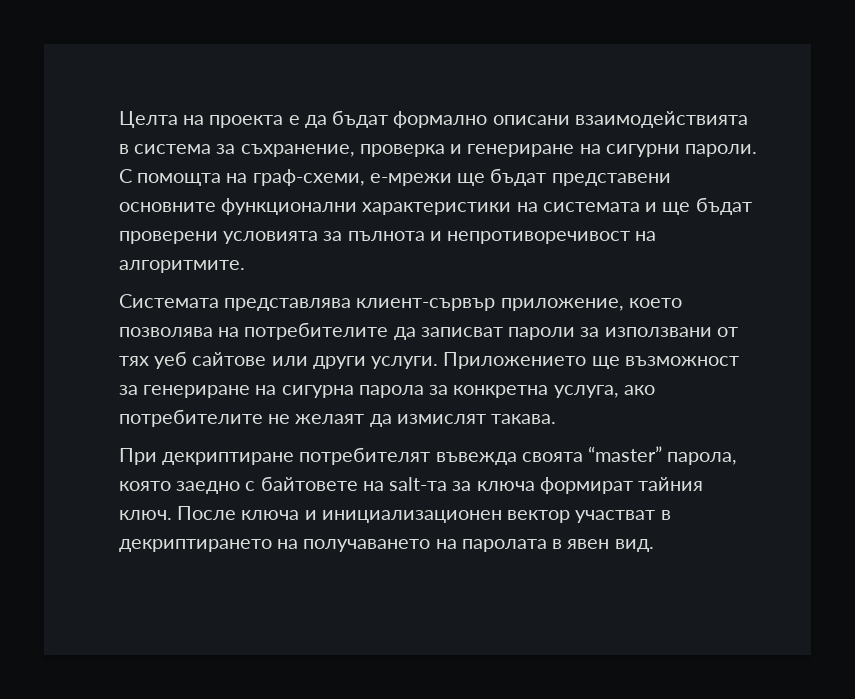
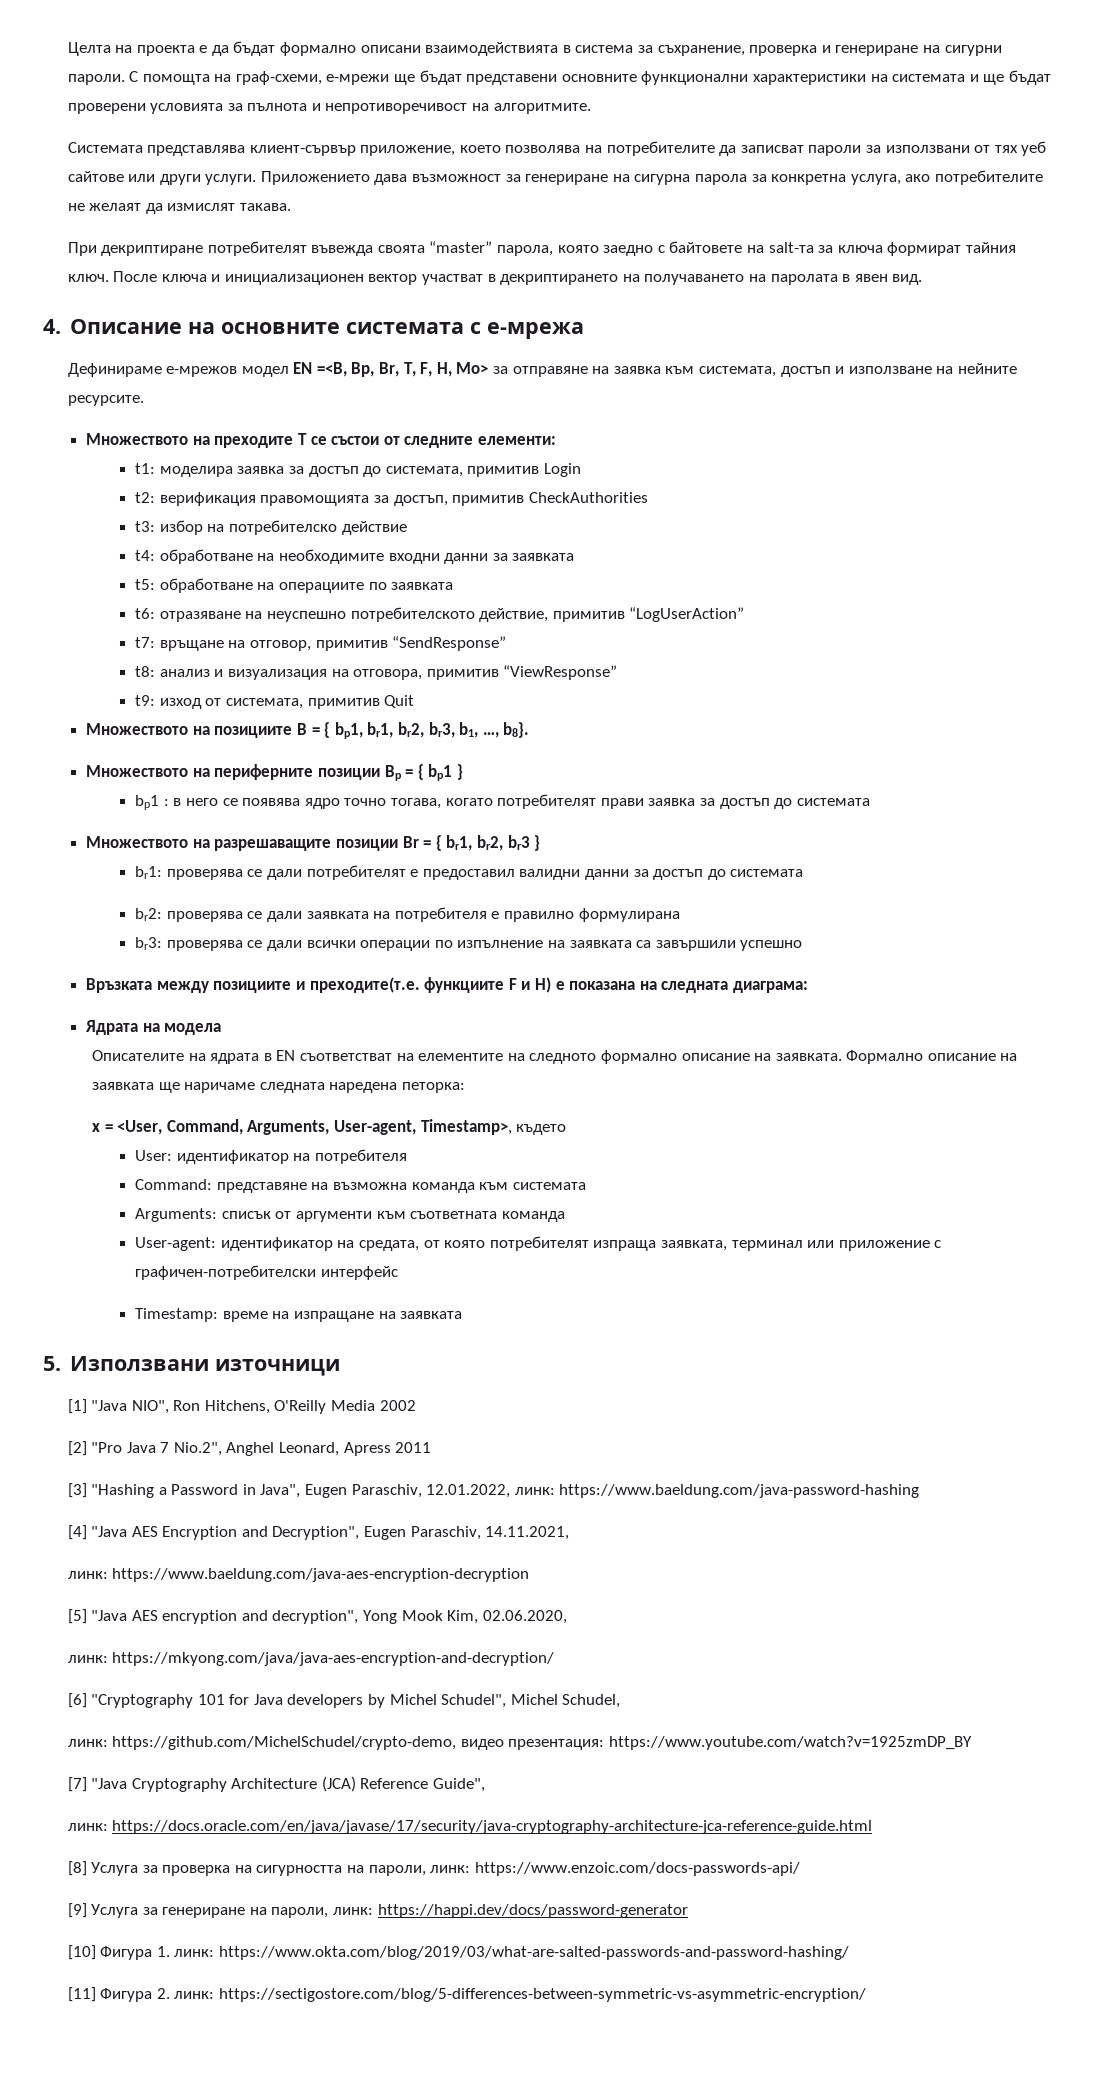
[591,356,620,369] ще -> [374,174,408,185] дава
(654, 545) none -> [43,319,584,339] [67,362,1017,377] [67,395,144,406] [86,433,556,448] [135,463,581,477] [135,492,648,506] [135,520,407,535] [135,549,575,564] [135,578,454,593] [135,607,745,622] [135,636,507,651] [135,665,618,680] [135,695,415,709] [86,722,530,739] [86,764,463,781] [135,794,870,810] [86,835,541,851] [135,865,804,880] [135,907,680,922] [135,937,803,951] [86,977,808,993] [85,1020,222,1035] [92,1050,1018,1064] [92,1082,465,1093] [92,1119,567,1135] [135,1149,408,1164] [135,1179,586,1193] [135,1208,565,1222] [135,1236,942,1251] [135,1265,398,1280] [135,1308,463,1322] [43,1356,340,1376] [67,1399,416,1414] [67,1441,432,1456] [67,1483,920,1498] [67,1525,570,1540] [67,1568,530,1582] [67,1609,567,1624] [67,1652,555,1666] [67,1693,621,1708] [67,1736,972,1750] [67,1776,486,1792] [67,1820,873,1834] [67,1861,800,1876] [67,1903,688,1918] [67,1945,849,1960] [67,1987,866,2002] // 4. Описание на основните системата с е-мрежа // Дефинираме е-мрежов модел EN =<B, Bp, Br, T, F, H, Mo> за отправяне на заявка към системата, достъп и използване на нейните ресурсите. // Множеството на преходите T се състои от следните елементи: // t1: моделира заявка за достъп до системата, примитив Login // t2: верификация правомощията за достъп, примитив CheckAuthorities // t3: избор на потребителско действие // t4: обработване на необходимите входни данни за заявката // t5: обработване на операциите по заявката // t6: отразяване на неуспешно потребителското действие, примитив “LogUserAction” // t7: връщане на отговор, примитив “SendResponse” // t8: анализ и визуализация на отговора, примитив “ViewResponse” // t9: изход от системата, примитив Quit // Множеството на позициите B = { bp1, br1, br2, br3, b1, …, b8}. // Множеството на периферните позиции Bp = { bp1 } // bp1 : в него се появява ядро точно тогава, когато потребителят прави заявка за достъп до системата // Множеството на разрешаващите позиции Br = { br1, br2, br3 } // br1: проверява се дали потребителят е предоставил валидни данни за достъп до системата // br2: проверява се дали заявката на потребителя е правилно формулирана // br3: проверява се дали всички операции по изпълнение на заявката са завършили успешно // Връзката между позициите и преходите(т.е. функциите F и H) е показана на следната диаграма: // Ядрата на модела // Описателите на ядрата в EN съответстват на елементите на следното формално описание на заявката. Формално описание на заявката ще наричаме следната наредена петорка: // x = <User, Command, Arguments, User-agent, Timestamp>, където // User: идентификатор на потребителя // Command: представяне на възможна команда към системата // Arguments: списък от аргументи към съответната команда // User-agent: идентификатор на средата, от която потребителят изпраща заявката, терминал или приложение с графичен-потребителски интерфейс // Timestamp: време на изпращане на заявката // 5. Използвани източници // [1] "Java NIO", Ron Hitchens, O'Reilly Media 2002 // [2] "Pro Java 7 Nio.2", Anghel Leonard, Apress 2011 // [3] "Hashing a Password in Java", Eugen Paraschiv, 12.01.2022, линк: https://www.baeldung.com/java-password-hashing // [4] "Java AES Encryption and Decryption", Eugen Paraschiv, 14.11.2021, // линк: https://www.baeldung.com/java-aes-encryption-decryption // [5] "Java AES encryption and decryption", Yong Mook Kim, 02.06.2020, // линк: https://mkyong.com/java/java-aes-encryption-and-decryption/ // [6] "Cryptography 101 for Java developers by Michel Schudel", Michel Schudel, // линк: https://github.com/MichelSchudel/crypto-demo, видео презентация: https://www.youtube.com/watch?v=1925zmDP_BY // [7] "Java Cryptography Architecture (JCA) Reference Guide", // линк: https://docs.oracle.com/en/java/javase/17/security/java-cryptography-architecture-jca-reference-guide.html // [8] Услуга за проверка на сигурността на пароли, линк: https://www.enzoic.com/docs-passwords-api/ // [9] Услуга за генериране на пароли, линк: https://happi.dev/docs/password-generator // [10] Фигура 1. линк: https://www.okta.com/blog/2019/03/what-are-salted-passwords-and-password-hashing/ // [11] Фигура 2. линк: https://sectigostore.com/blog/5-differences-between-symmetric-vs-asymmetric-encryption/

